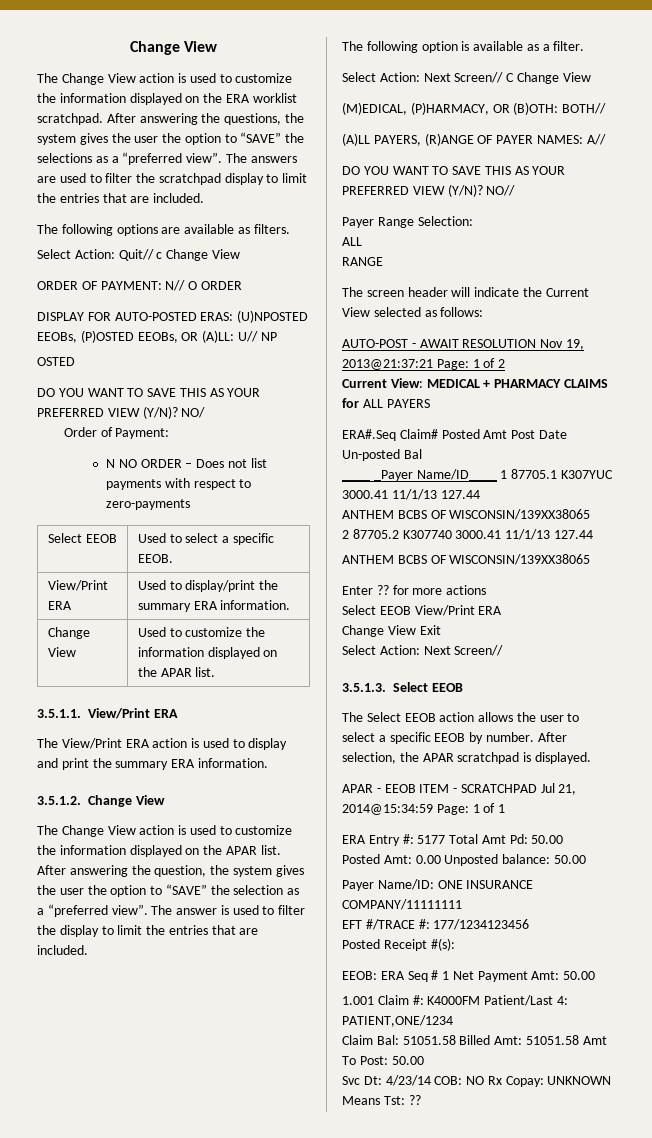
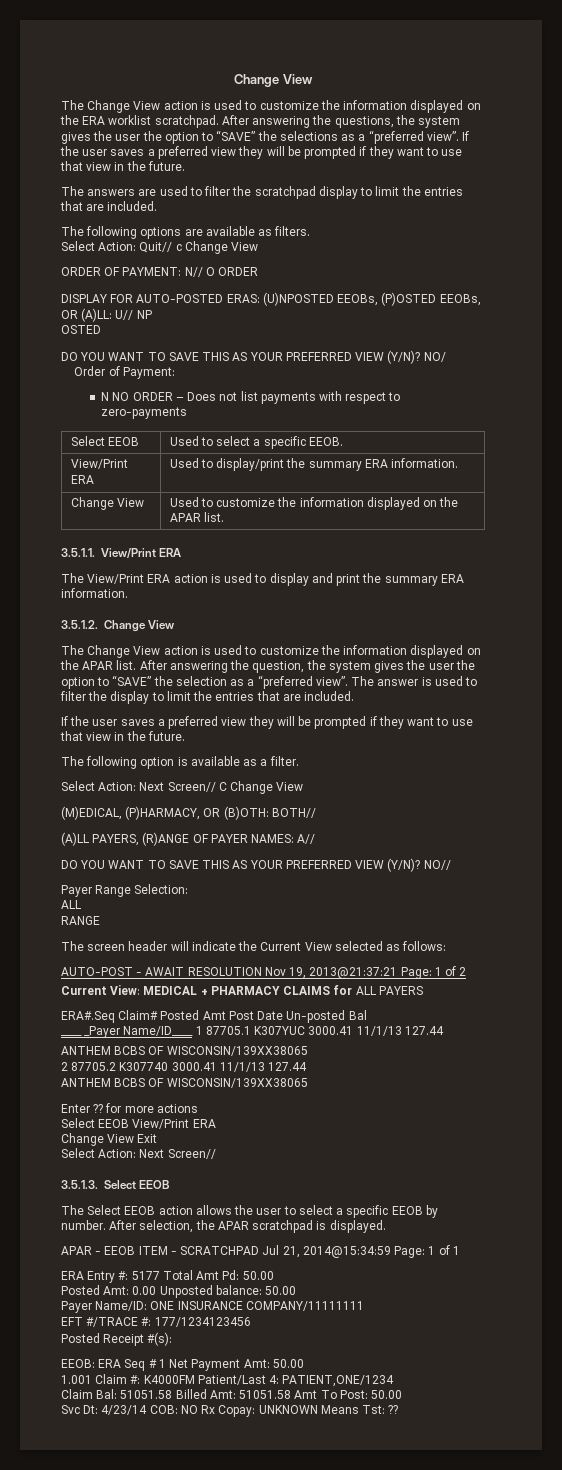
(223, 157) none -> [462,131,470,141] [60,146,463,159] [60,161,185,171] If the user saves a preferred view they will be prompted if they want to use that view in the future. //
(88, 950) none -> [61,716,473,729] [60,731,185,741] // If the user saves a preferred view they will be prompted if they want to use that view in the future.

